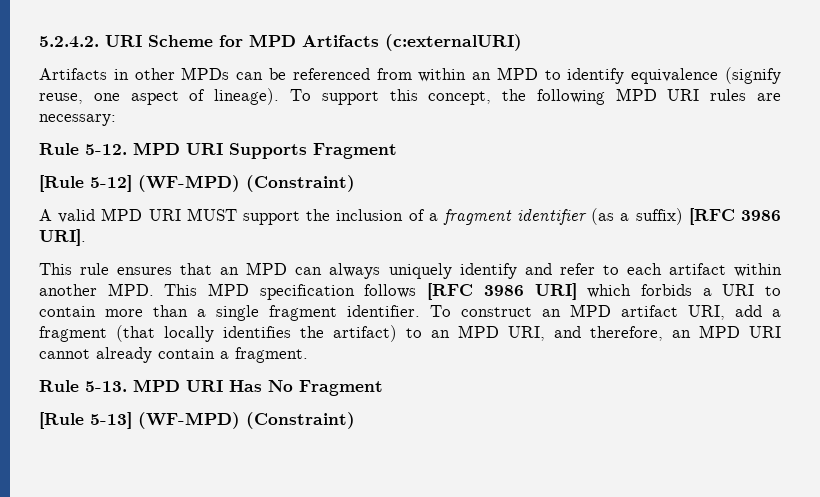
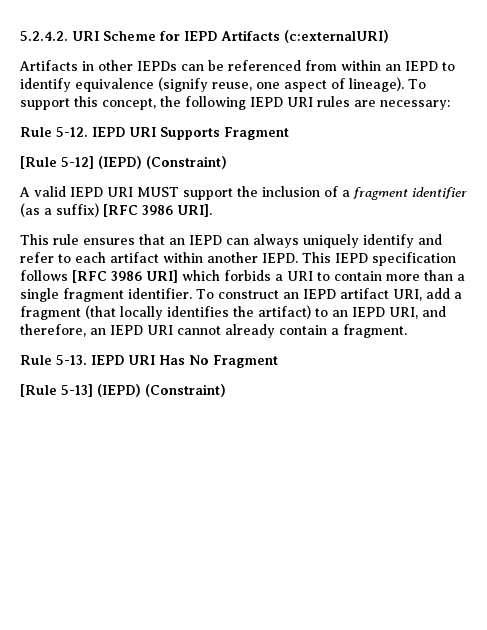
[249,34,296,47] MPD -> [184,31,217,41] IEPD
[181,67,230,80] MPDs -> [137,61,177,71] IEPDs
[496,67,538,80] MPD -> [405,61,438,71] IEPD
[615,88,657,101] MPD -> [250,97,283,107] IEPD
[133,142,180,155] MPD -> [92,127,125,137] IEPD
[138,175,240,192] (WF-MPD) -> [98,156,142,169] (IEPD)
[101,208,143,221] MPD -> [70,187,103,197] IEPD
[246,262,288,275] MPD -> [189,235,222,245] IEPD
[107,283,250,296] MPD. This MPD -> [262,252,368,263] IEPD. This IEPD
[570,304,611,317] MPD -> [302,289,336,299] IEPD
[458,325,499,338] MPD -> [352,307,385,317] IEPD
[699,325,740,338] MPD -> [110,325,143,335] IEPD
[133,379,180,392] MPD -> [91,355,124,365] IEPD
[138,412,240,429] (WF-MPD) -> [97,384,141,397] (IEPD)

